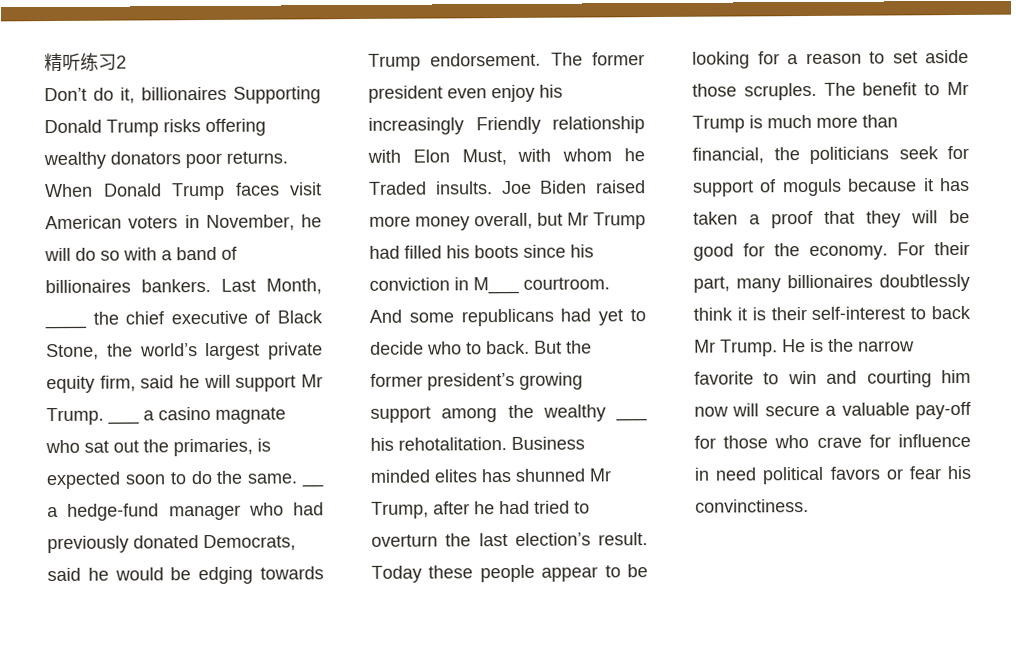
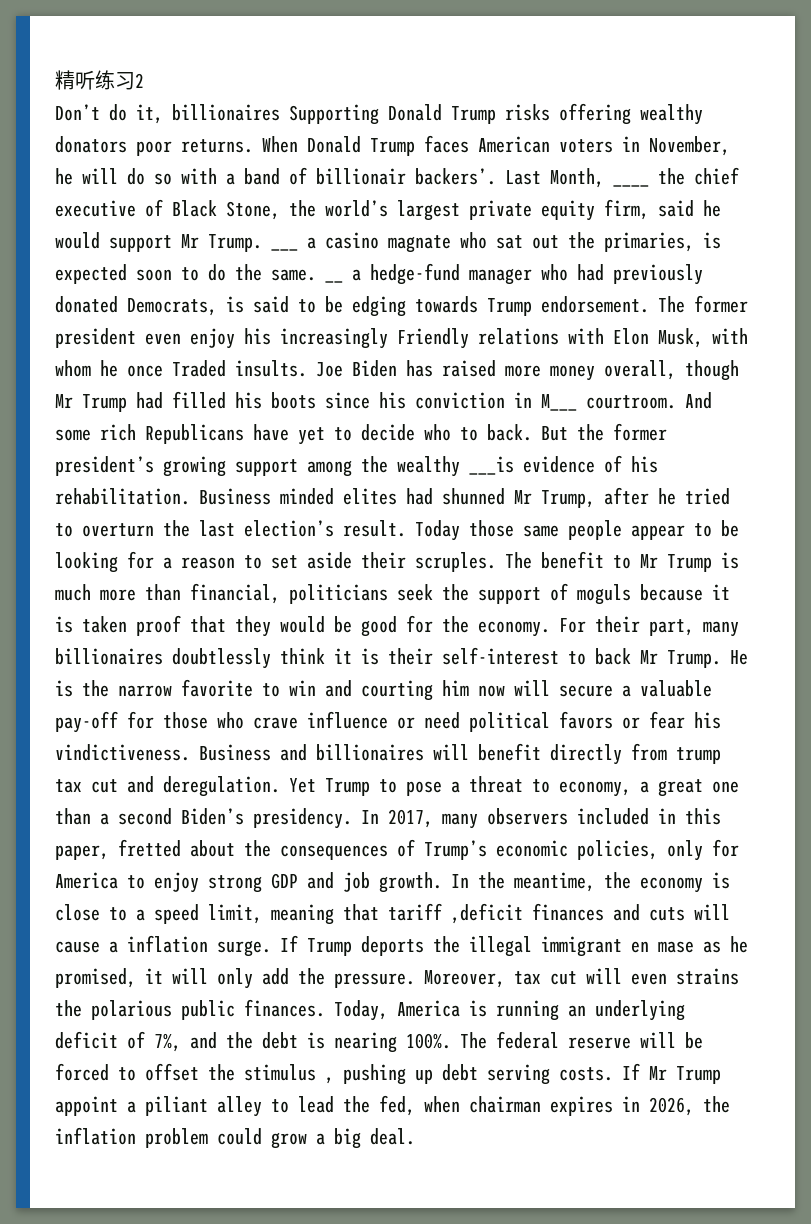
[290,182,322,196] visit -> (469, 144) none
[45,278,211,294] billionaires bankers. -> [316,168,496,185] billionair backers’.
[203,374,231,389] will -> [55,232,100,249] would
[47,567,164,582] said he would -> [226,296,316,313] is said to
[552,116,645,134] relationship -> [478,328,559,345] relations
[461,149,507,166] Must, -> [658,328,703,348] Musk,
(645, 155) none -> [127,365,163,377] once
(588, 187) none -> [406,360,433,377] has
[537,212,563,226] but -> [685,360,739,381] though
[460,308,592,327] republicans had -> [100,424,289,444] rich Republicans have
[615,417,648,422] [370,437,507,451] ___ his rehotalitation. -> [469,455,658,475] [55,488,190,505] ___is evidence of his rehabilitation.
[481,468,512,483] has -> [406,488,433,505] had
[499,500,530,515] had -> (676, 496) none
[428,565,474,579] these -> [469,520,559,537] those same
[692,83,737,97] those -> [361,552,406,569] their
[773,147,800,161] the -> (280, 593) none
[947,145,969,160] for -> [442,584,469,601] the
[939,177,970,192] [693,211,761,225] has taken a -> [55,616,127,633] is taken
[911,210,938,224] will -> [280,616,325,633] would
[868,433,971,448] [694,467,709,481] for influence in -> [307,711,415,729] influence or
[695,499,809,513] convinctiness. -> [55,743,721,765] [55,776,739,797] [55,808,721,829] [55,839,739,861] [55,872,730,893] [55,903,730,925] [55,935,748,957] [55,968,739,989] [55,999,685,1021] [55,1031,703,1053] [55,1063,721,1085] [55,1095,730,1117] [55,1127,415,1149] vindictiveness. Business and billionaires will benefit directly from trump tax cut and deregulation. Yet Trump to pose a threat to economy, a great one than a second Biden’s presidency. In 2017, many observers included in this paper, fretted about the consequences of Trump’s economic policies, only for America to enjoy strong GDP and job growth. In the meantime, the economy is close to a speed limit, meaning that tariff ,deficit finances and cuts will cause a inflation surge. If Trump deports the illegal immigrant en mase as he promised, it will only add the pressure. Moreover, tax cut will even strains the polarious public finances. Today, America is running an underlying deficit of 7%, and the debt is nearing 100%. The federal reserve will be forced to offset the stimulus , pushing up debt serving costs. If Mr Trump appoint a piliant alley to lead the fed, when chairman expires in 2026, the inflation problem could grow a big deal.

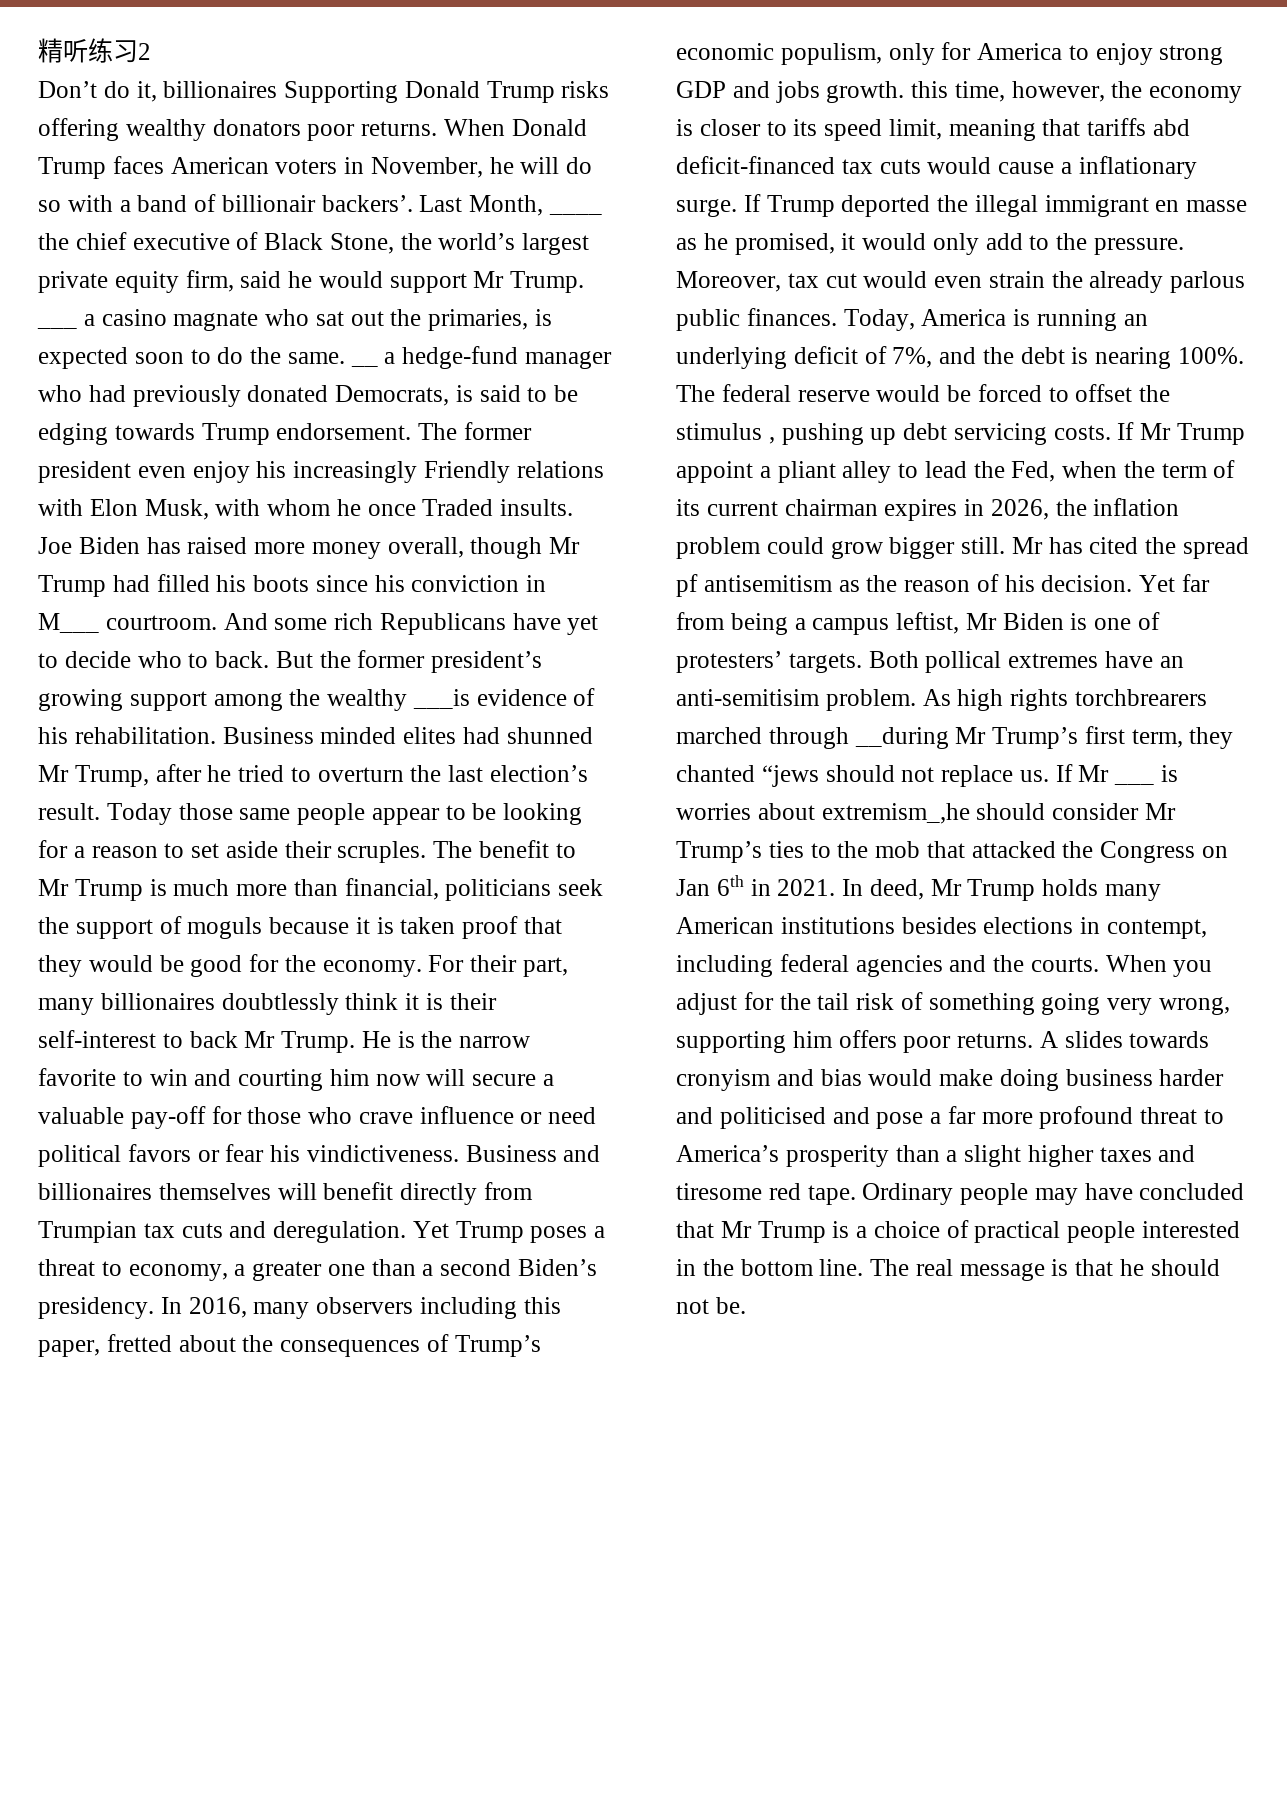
(424, 752) none -> [158,1183,271,1200] themselves
[676,747,721,764] [55,779,118,793] trump tax cut -> [38,1221,223,1243] Trumpian tax cuts
[379,779,442,796] to pose -> [530,1226,588,1243] poses
[658,779,703,797] great -> [252,1261,322,1281] greater
[388,809,433,828] 2017, -> [188,1297,247,1318] 2016,
[577,808,676,825] included in -> [419,1297,517,1319] including
[577,840,658,860] policies, -> [780,43,882,65] populism,
[343,872,730,893] [55,903,730,925] job growth. In the meantime, the economy is close to a speed limit, meaning that tariff ,deficit finances and cuts will -> [775,81,1242,103] [676,118,1190,141] [676,156,992,174] jobs growth. this time, however, the economy is closer to its speed limit, meaning that tariffs abd deficit-financed tax cuts would
[127,935,208,953] inflation -> [1078,156,1197,179] inflationary
[361,936,424,956] deports -> [841,195,931,217] deported
[658,941,694,953] mase -> [1186,200,1247,212] masse
[172,968,208,984] will -> [862,233,926,250] would
(289, 976) none -> [1029,235,1050,250] to
[586,968,739,985] [55,1000,172,1020] will even strains the polarious -> [863,271,1245,293] would even strain the already parlous
[640,1032,676,1048] will -> [876,385,941,402] would
[487,1064,550,1085] serving -> [953,423,1047,445] servicing
[145,1096,208,1116] piliant -> [777,461,836,483] pliant
[379,1095,460,1116] fed, when -> [1011,460,1236,482] [676,499,778,516] Fed, when the term of its current
[316,1128,415,1149] a big deal. -> [889,537,1249,559] [676,574,1210,597] [676,612,1160,635] [676,651,1184,673] [676,689,1207,711] [676,726,1234,749] [676,764,1110,787] [1114,782,1154,785] [1160,765,1178,782] [676,803,1176,824] [676,841,1228,863] [676,875,1161,901] [676,917,1207,939] [676,954,1213,977] [676,992,1230,1015] [676,1030,1210,1053] [676,1069,1225,1091] [676,1106,1224,1129] [676,1145,1196,1167] [676,1183,1245,1205] [676,1220,1240,1243] [676,1259,1220,1281] [676,1297,746,1314] bigger still. Mr has cited the spread pf antisemitism as the reason of his decision. Yet far from being a campus leftist, Mr Biden is one of protesters’ targets. Both pollical extremes have an anti-semitisim problem. As high rights torchbrearers marched through __during Mr Trump’s first term, they chanted “jews should not replace us. If Mr ___ is worries about extremism_,he should consider Mr Trump’s ties to the mob that attacked the Congress on Jan 6th in 2021. In deed, Mr Trump holds many American institutions besides elections in contempt, including federal agencies and the courts. When you adjust for the tail risk of something going very wrong, supporting him offers poor returns. A slides towards cronyism and bias would make doing business harder and politicised and pose a far more profound threat to America’s prosperity than a slight higher taxes and tiresome red tape. Ordinary people may have concluded that Mr Trump is a choice of practical people interested in the bottom line. The real message is that he should not be.

